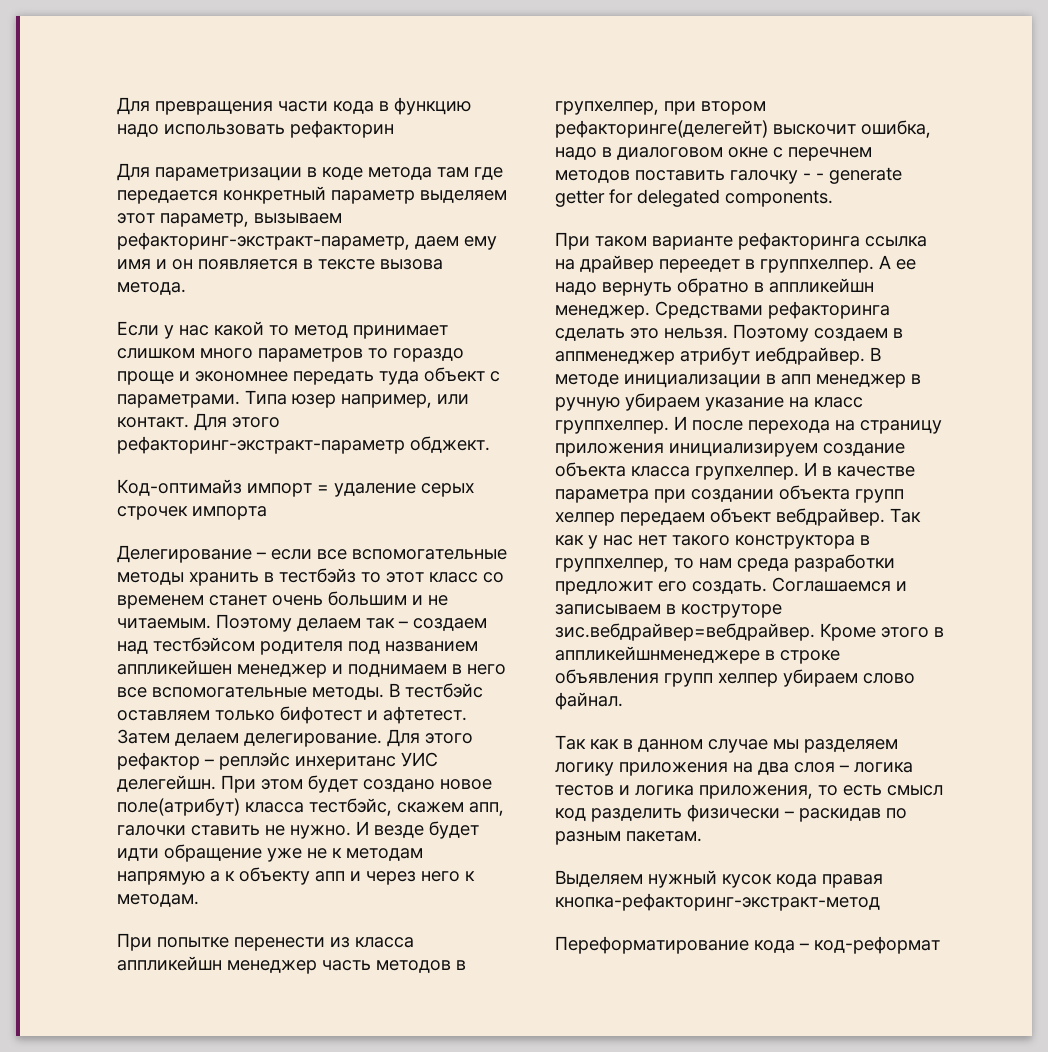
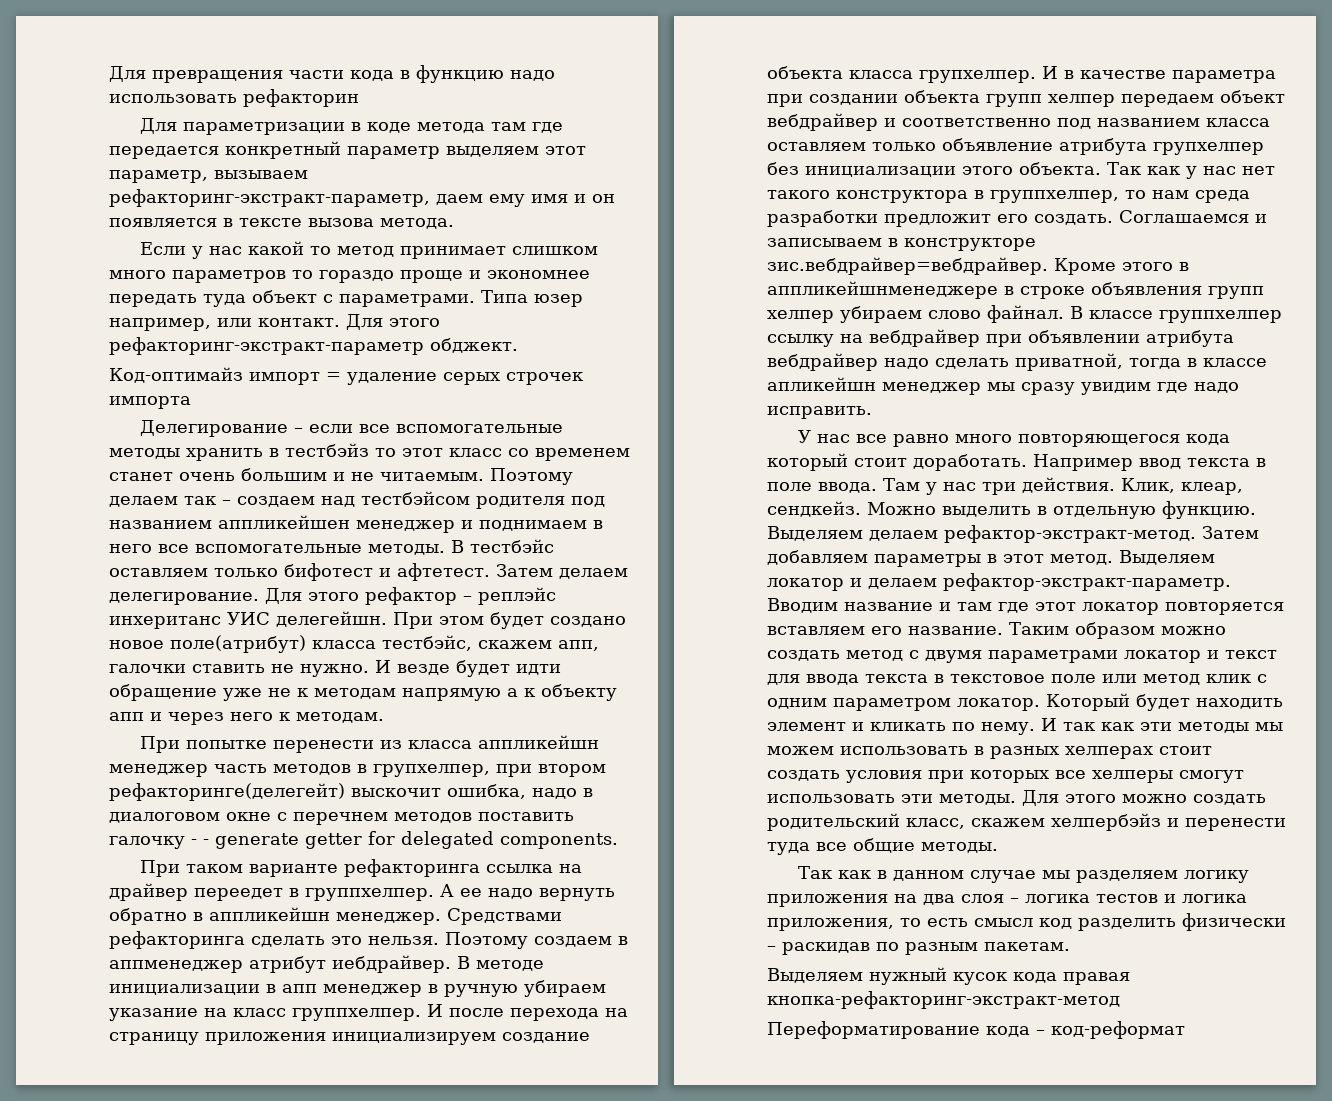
[776,508,885,526] вебдрайвер. -> [767,113,1270,131] [767,138,1264,155] [767,162,1101,177] вебдрайвер и соответственно под названием класса оставляем только объявление атрибута групхелпер без инициализации этого объекта.
[681,604,782,618] коструторе -> [904,238,1036,251] конструкторе
(623, 701) none -> [1070,306,1282,323] [767,329,1234,347] [767,353,1267,371] [767,377,1239,395] [767,406,872,419] [797,430,1230,447] [767,453,1266,471] [767,477,1243,495] [767,501,1256,519] [767,525,1259,543] [767,550,1215,567] [767,573,1231,591] [767,598,1284,615] [767,622,1226,639] [767,650,1277,663] [767,674,1267,685] [767,693,1283,711] [767,718,1283,735] [767,746,1212,759] [767,770,1244,783] [767,790,1266,806] [767,813,1286,831] [767,838,998,855] В классе группхелпер ссылку на вебдрайвер при объявлении атрибута вебдрайвер надо сделать приватной, тогда в классе апликейшн менеджер мы сразу увидим где надо исправить. // У нас все равно много повторяющегося кода который стоит доработать. Например ввод текста в поле ввода. Там у нас три действия. Клик, клеар, сендкейз. Можно выделить в отдельную функцию. Выделяем делаем рефактор-экстракт-метод. Затем добавляем параметры в этот метод. Выделяем локатор и делаем рефактор-экстракт-параметр. Вводим название и там где этот локатор повторяется вставляем его название. Таким образом можно создать метод с двумя параметрами локатор и текст для ввода текста в текстовое поле или метод клик с одним параметром локатор. Который будет находить элемент и кликать по нему. И так как эти методы мы можем использовать в разных хелперах стоит создать условия при которых все хелперы смогут использовать эти методы. Для этого можно создать родительский класс, скажем хелпербэйз и перенести туда все общие методы.

